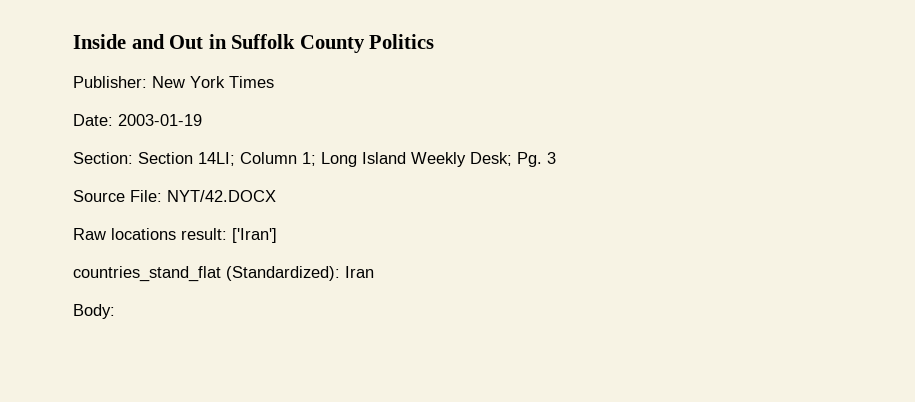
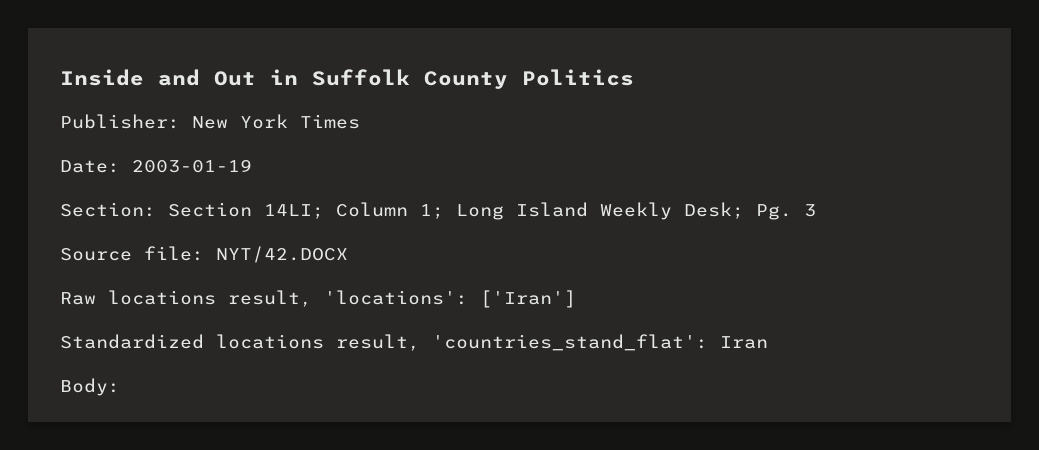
[130,190,162,202] File: -> [144,246,204,261] file:
[181,228,227,240] result: -> [228,290,468,307] result, 'locations':
[73,266,340,282] countries_stand_flat (Standardized): -> [60,334,708,351] Standardized locations result, 'countries_stand_flat':

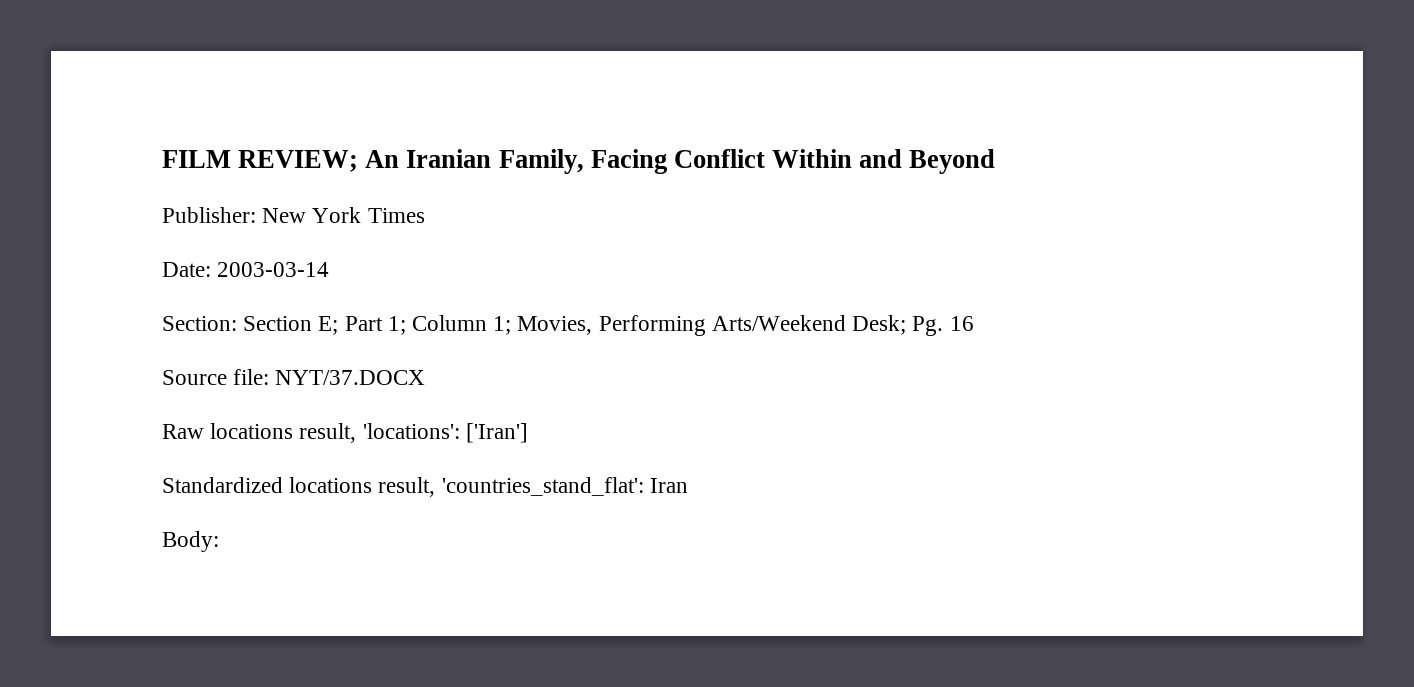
[60,69,634,89] Inside and Out in Suffolk County Politics -> [162,149,996,174] FILM REVIEW; An Iranian Family, Facing Conflict Within and Beyond
[132,159,252,173] 2003-01-19 -> [217,262,330,277] 2003-03-14
[264,202,672,220] 14LI; Column 1; Long Island Weekly -> [318,315,846,336] E; Part 1; Column 1; Movies, Performing Arts/Weekend
[804,204,816,217] 3 -> [949,316,974,331] 16
[216,246,348,263] NYT/42.DOCX -> [275,370,426,385] NYT/37.DOCX

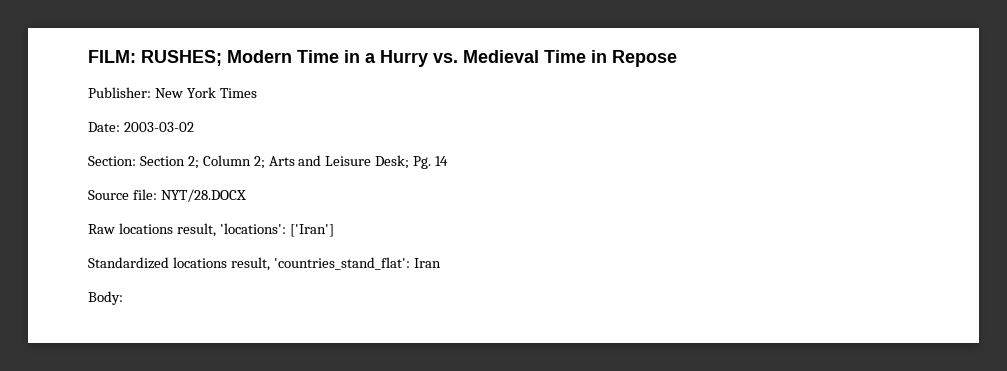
[162,149,996,174] FILM REVIEW; An Iranian Family, Facing Conflict Within and Beyond -> [88,50,677,67] FILM: RUSHES; Modern Time in a Hurry vs. Medieval Time in Repose
[217,262,330,277] 2003-03-14 -> [123,122,194,132] 2003-03-02
[318,315,846,336] E; Part 1; Column 1; Movies, Performing Arts/Weekend -> [187,155,372,169] 2; Column 2; Arts and Leisure
[949,316,974,331] 16 -> [435,156,449,166] 14
[275,370,426,385] NYT/37.DOCX -> [160,189,246,202] NYT/28.DOCX

